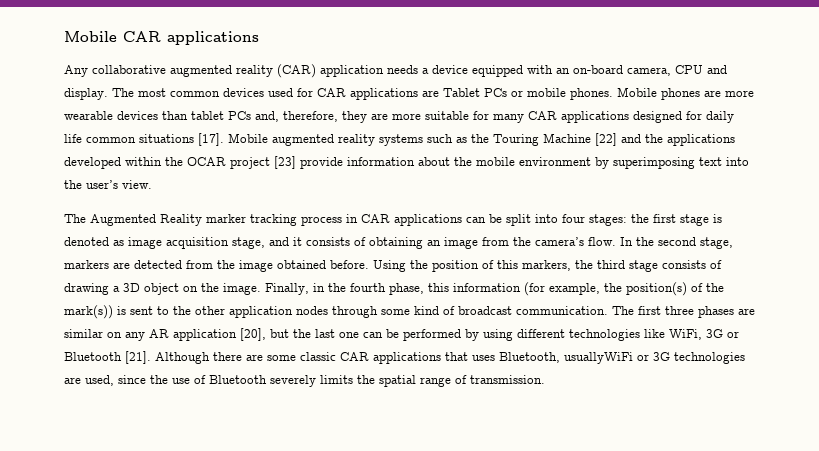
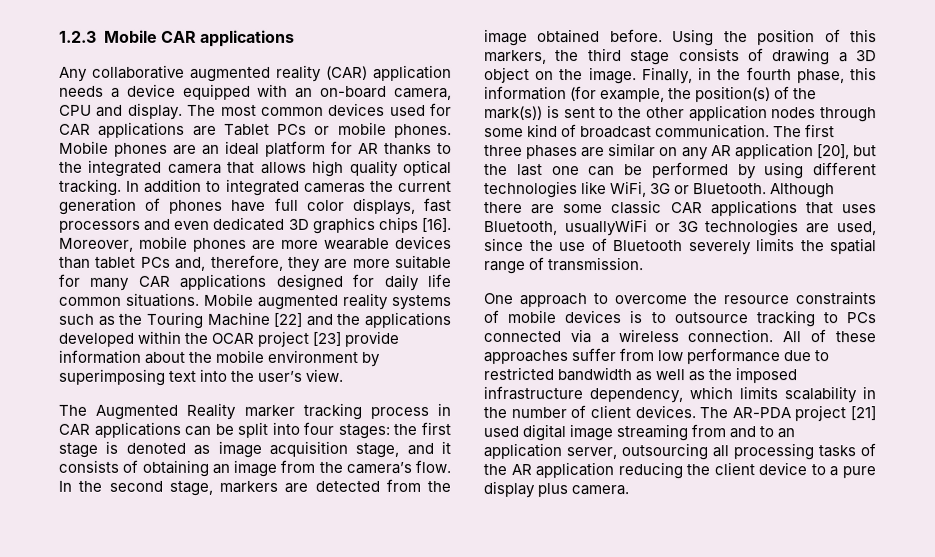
(64, 36) none -> [59,30,97,43] 1.2.3
(721, 93) none -> [202,140,452,157] [59,159,453,177] [59,178,453,196] [59,197,453,215] [59,216,453,234] [59,235,276,252] an ideal platform for AR thanks to the integrated camera that allows high quality optical tracking. In addition to integrated cameras the current generation of phones have full color displays, fast processors and even dedicated 3D graphics chips [16]. Moreover, mobile phones are
[139,133,224,146] situations [17]. -> [125,292,199,307] situations.
[64,351,151,364] Bluetooth [21]. -> [693,183,768,195] Bluetooth.
(545, 379) none -> [483,291,876,308] [483,310,876,328] [483,329,876,344] [483,348,830,365] [483,367,798,384] [483,386,876,404] [483,405,876,422] [483,424,796,442] [483,443,876,461] [483,462,876,480] [483,481,630,499] // One approach to overcome the resource constraints of mobile devices is to outsource tracking to PCs connected via a wireless connection. All of these approaches suffer from low performance due to restricted bandwidth as well as the imposed infrastructure dependency, which limits scalability in the number of client devices. The AR-PDA project [21] used digital image streaming from and to an application server, outsourcing all processing tasks of the AR application reducing the client device to a pure display plus camera.

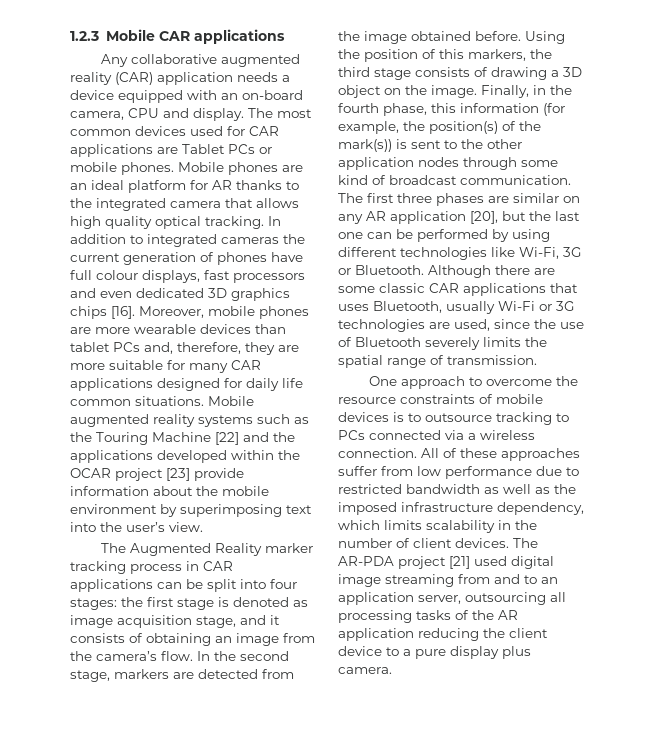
[306,199,345,211] color -> [96,270,138,280] colour
[610,181,648,198] WiFi, -> [519,247,559,259] Wi-Fi,
[564,219,648,237] usuallyWiFi -> [446,301,535,314] usually Wi-Fi

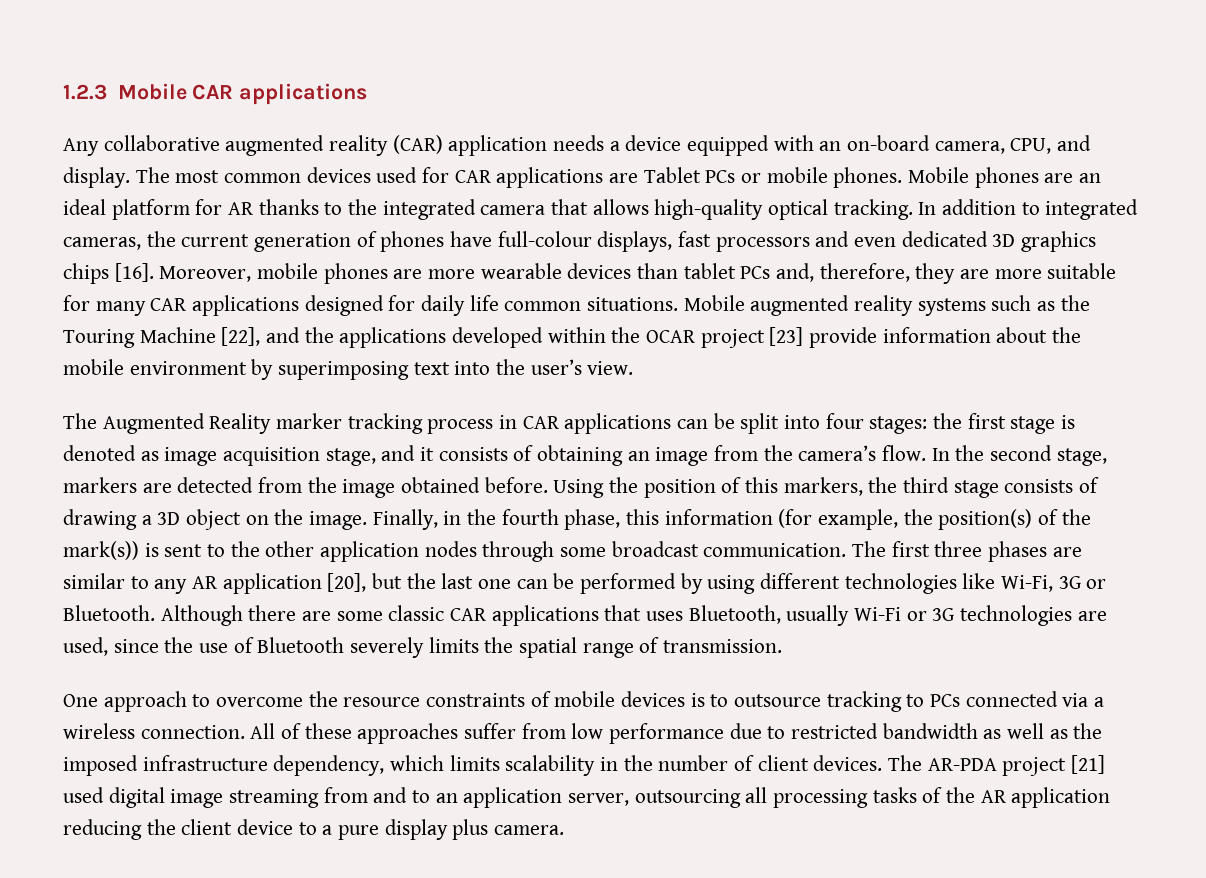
[128,108,159,118] CPU -> [1010,138,1052,154] CPU,
[70,216,152,229] high quality -> [654,199,764,220] high-quality
[221,237,279,244] cameras -> [63,237,141,250] cameras,
[70,270,138,280] full colour -> [497,231,592,247] full-colour
[215,432,239,445] [22] -> [221,327,261,346] [22],
[338,175,386,185] kind of -> (607, 552) none
[563,196,580,203] on -> [130,576,149,589] to

